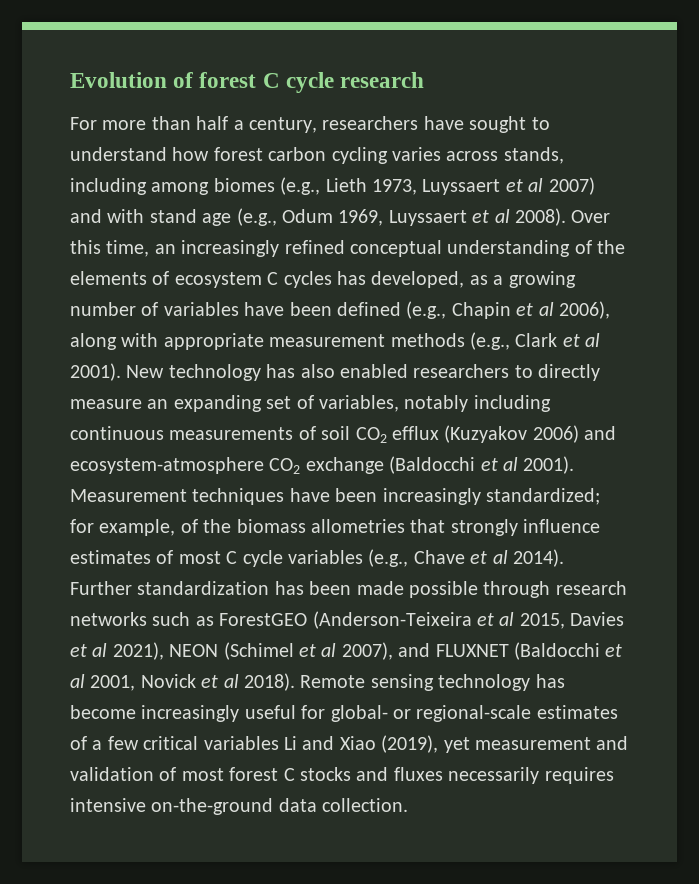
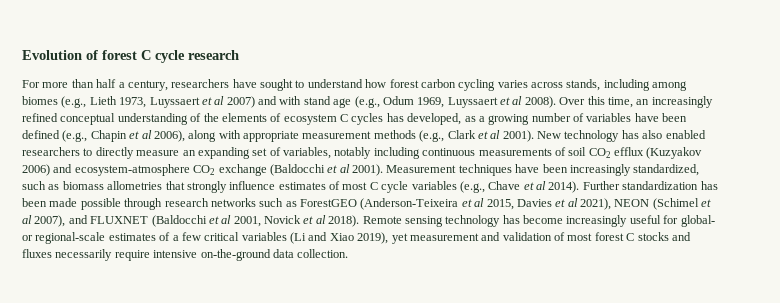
[485,488,600,505] [70,519,232,536] standardized; for example, of the -> [633,164,700,176] [22,181,60,190] standardized, such as
[284,736,297,750] Li -> [290,232,306,244] (Li
[381,735,439,753] (2019), -> [357,232,389,244] 2019),
[544,767,614,784] requires -> [114,250,150,261] require

